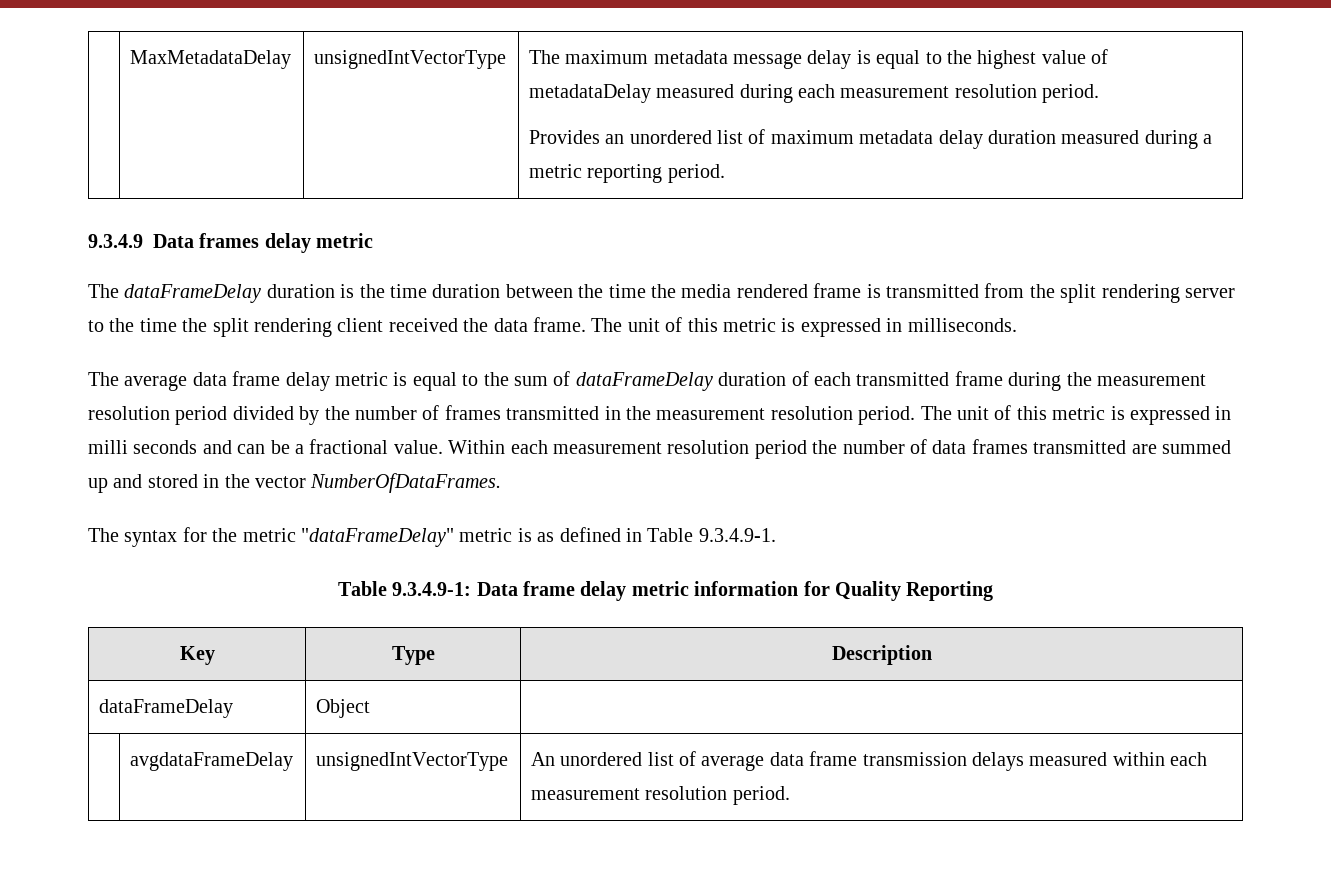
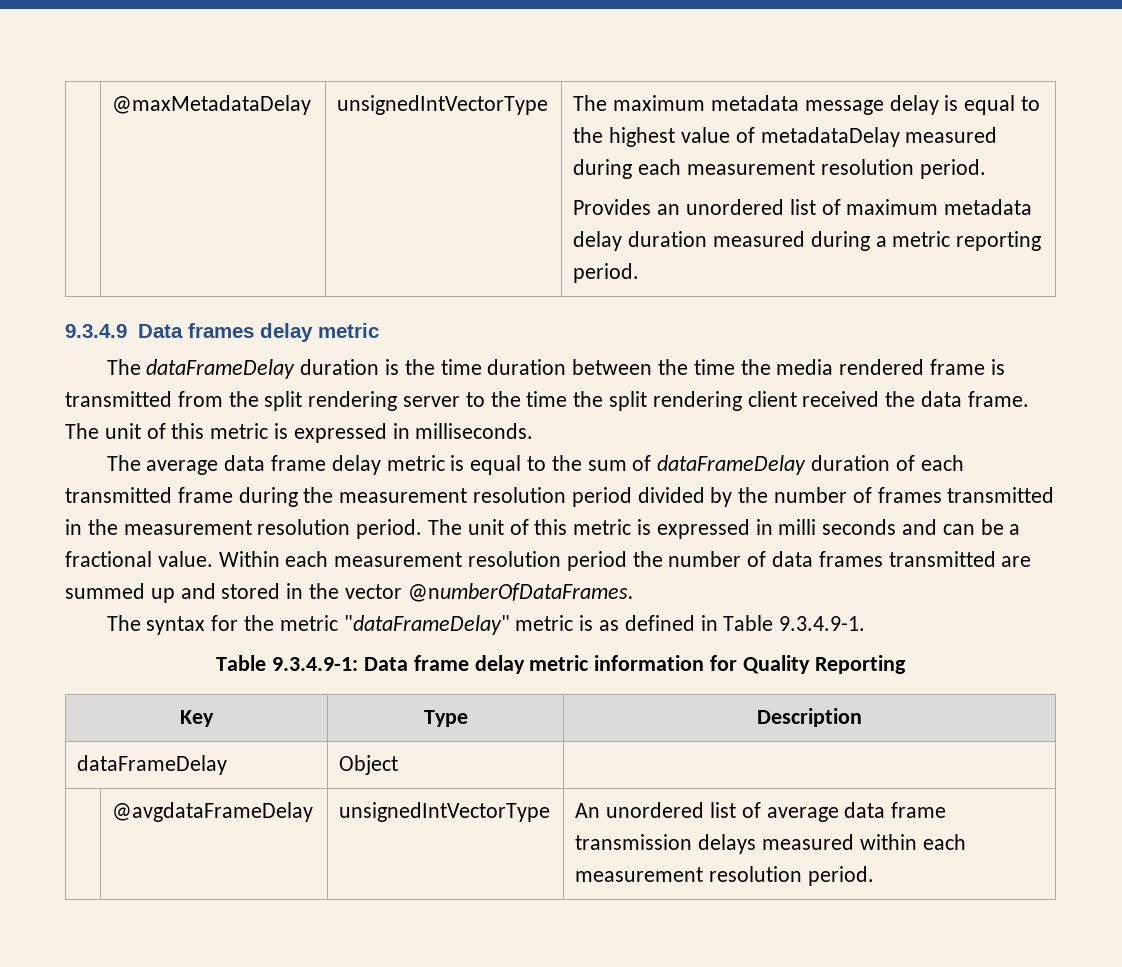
[129,50,291,69] | MaxMetadataDelay -> [112,95,312,115] | @maxMetadataDelay
[310,473,502,493] NumberOfDataFrames. -> [407,583,634,602] @numberOfDataFrames.
[129,752,293,771] avgdataFrameDelay -> [112,802,314,822] @avgdataFrameDelay

